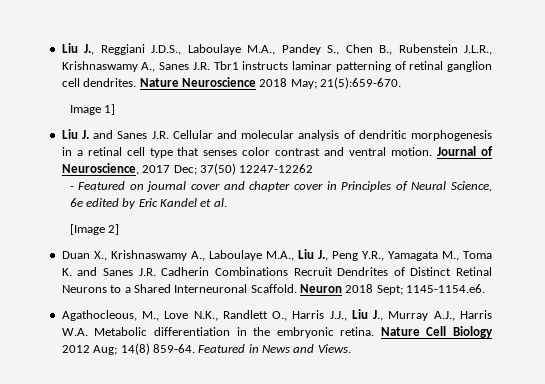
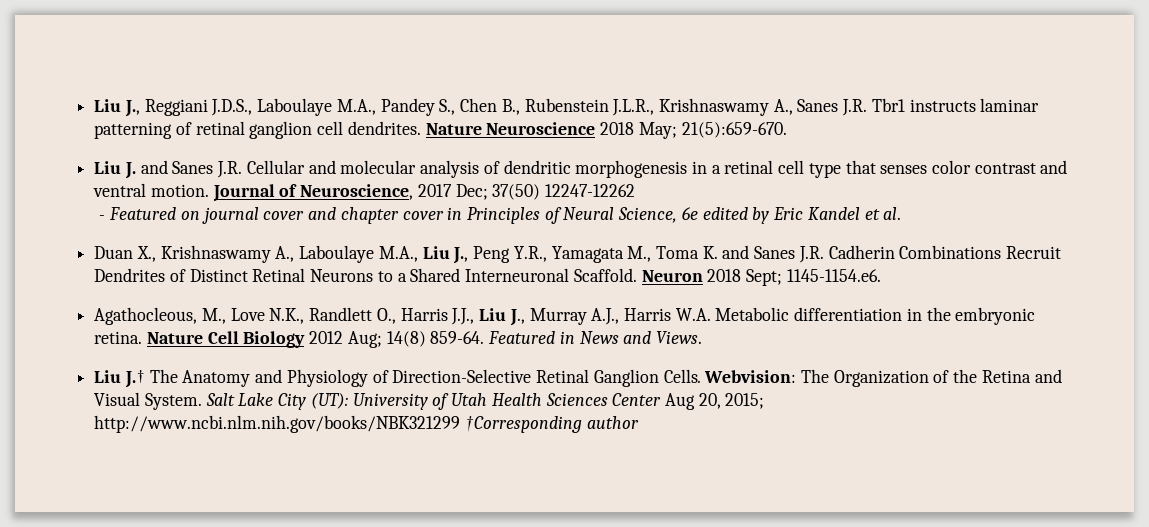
[69,104,115,115] // Image 1] -> (787, 130) none
[69,224,119,235] // [Image 2] -> (902, 213) none
(351, 348) none -> [94,369,1062,388] [94,392,765,410] [94,415,639,433] // Liu J.† The Anatomy and Physiology of Direction-Selective Retinal Ganglion Cells. Webvision: The Organization of the Retina and Visual System. Salt Lake City (UT): University of Utah Health Sciences Center Aug 20, 2015; http://www.ncbi.nlm.nih.gov/books/NBK321299 †Corresponding author

